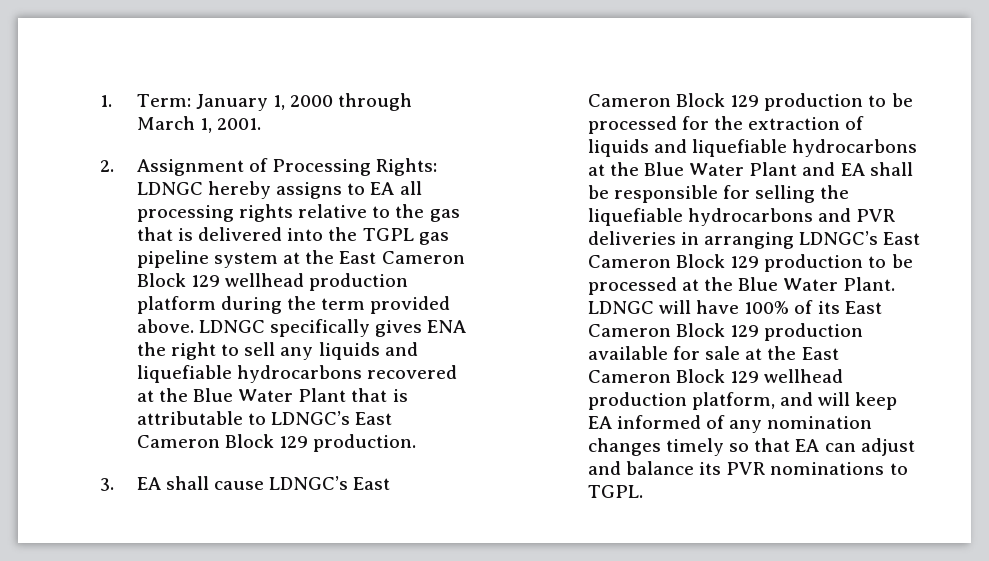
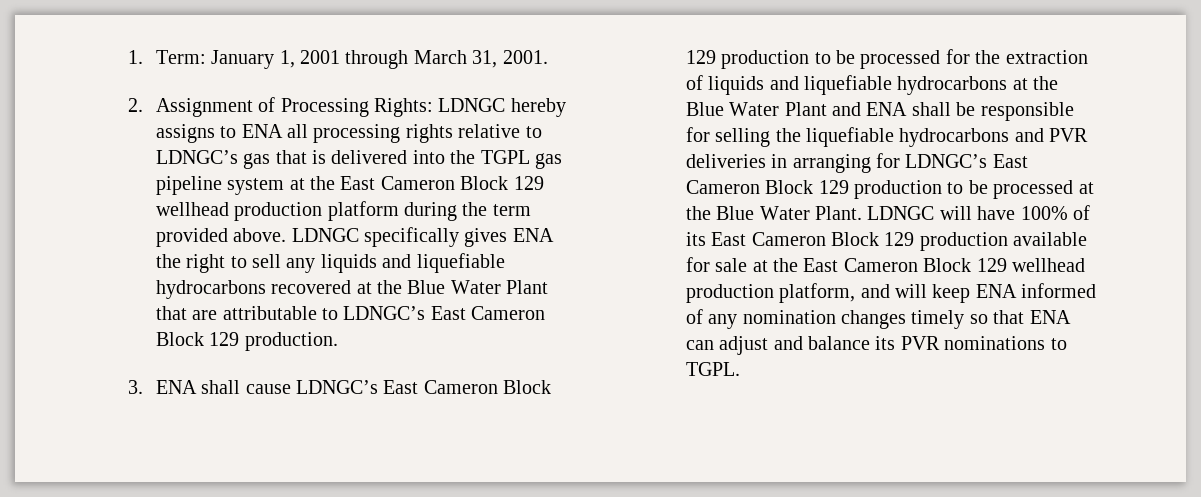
[290,95,334,107] 2000 -> [300,50,341,64] 2001
[199,118,212,133] 1, -> [472,50,498,68] 31,
[370,182,395,195] EA -> [241,124,283,138] ENA
[395,204,425,218] the -> [155,150,238,164] LDNGC’s
[392,389,408,402] is -> [192,310,218,320] are
[136,477,161,490] EA -> [155,380,197,394] ENA
[840,163,865,176] EA -> [866,102,908,116] ENA
(795, 240) none -> [876,153,901,168] for
[587,416,612,429] EA -> [975,284,1017,298] ENA
[795,439,820,452] EA -> [1029,310,1071,324] ENA

